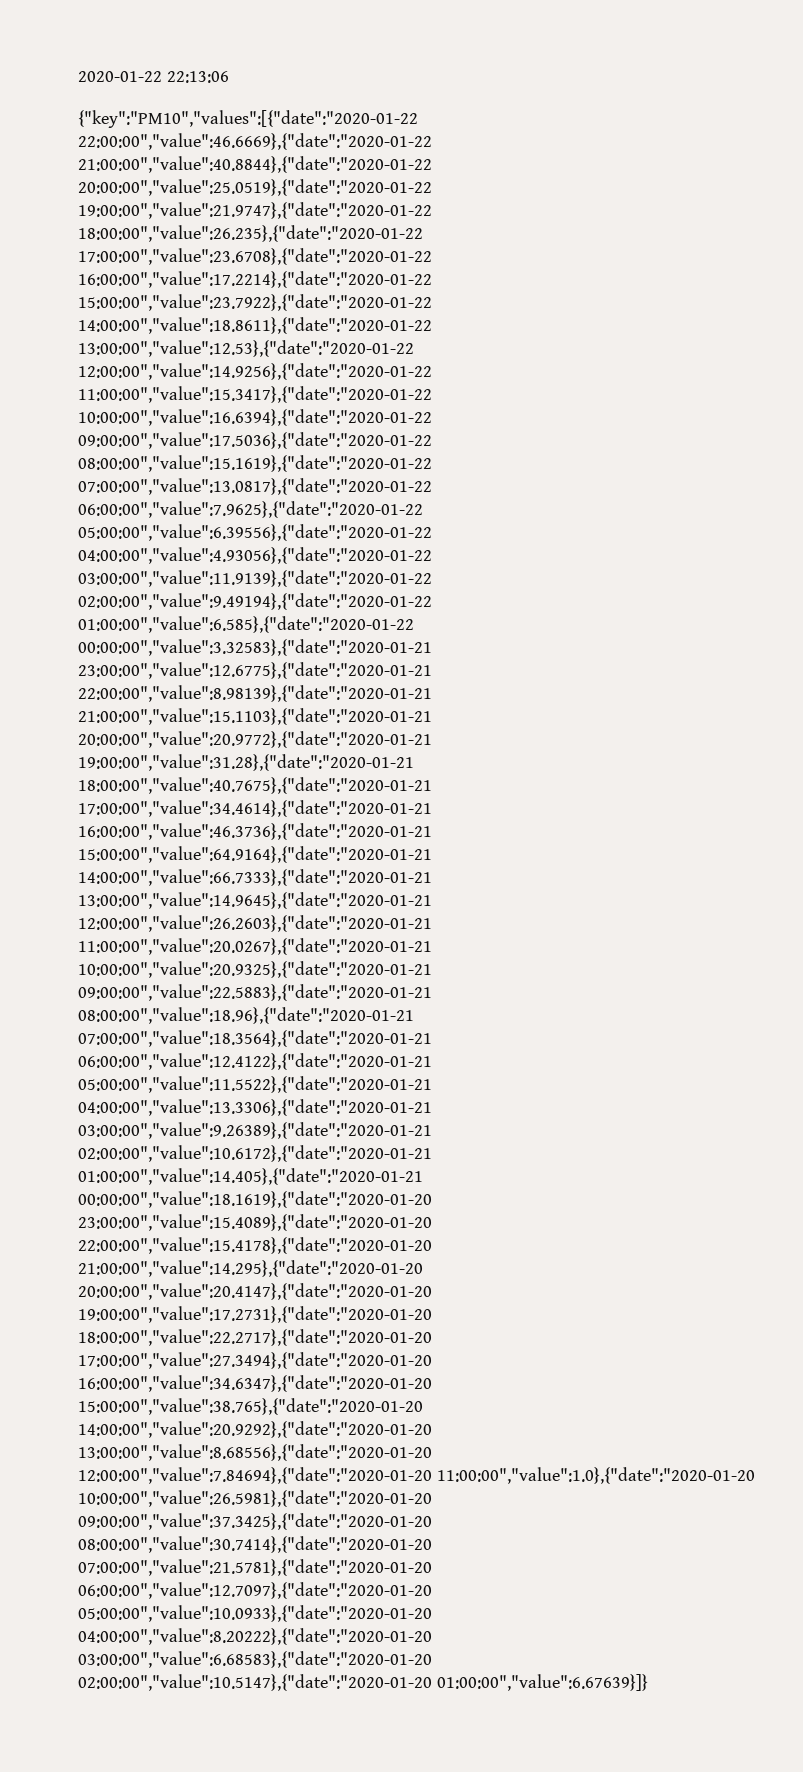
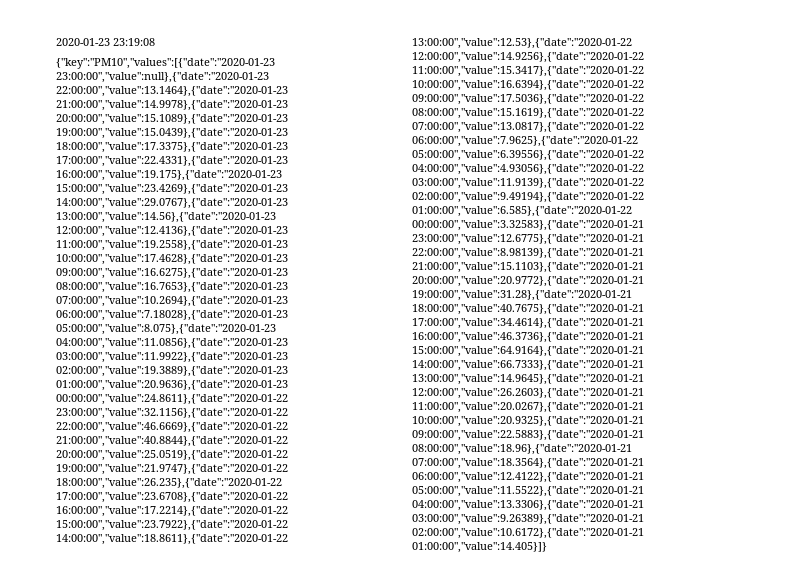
[78,71,229,83] [78,110,418,128] 2020-01-22 22:13:06 // {"key":"PM10","values":[{"date":"2020-01-22 -> [56,38,155,46] [56,58,275,69] [56,72,269,83] [56,86,288,97] [56,100,288,111] [56,114,288,125] [56,128,288,139] [56,142,288,153] [56,156,288,167] [56,170,282,181] [56,184,288,195] [56,198,288,209] [56,212,276,223] [56,226,288,237] [56,240,288,251] [56,254,288,265] [56,268,288,279] [56,282,288,293] [56,296,288,307] [56,310,288,321] [56,324,276,335] [56,338,288,349] [56,352,288,363] [56,366,288,377] [56,380,288,391] [56,394,288,405] [56,408,288,419] 2020-01-23 23:19:08 // {"key":"PM10","values":[{"date":"2020-01-23 23:00:00","value":null},{"date":"2020-01-23 22:00:00","value":13.1464},{"date":"2020-01-23 21:00:00","value":14.9978},{"date":"2020-01-23 20:00:00","value":15.1089},{"date":"2020-01-23 19:00:00","value":15.0439},{"date":"2020-01-23 18:00:00","value":17.3375},{"date":"2020-01-23 17:00:00","value":22.4331},{"date":"2020-01-23 16:00:00","value":19.175},{"date":"2020-01-23 15:00:00","value":23.4269},{"date":"2020-01-23 14:00:00","value":29.0767},{"date":"2020-01-23 13:00:00","value":14.56},{"date":"2020-01-23 12:00:00","value":12.4136},{"date":"2020-01-23 11:00:00","value":19.2558},{"date":"2020-01-23 10:00:00","value":17.4628},{"date":"2020-01-23 09:00:00","value":16.6275},{"date":"2020-01-23 08:00:00","value":16.7653},{"date":"2020-01-23 07:00:00","value":10.2694},{"date":"2020-01-23 06:00:00","value":7.18028},{"date":"2020-01-23 05:00:00","value":8.075},{"date":"2020-01-23 04:00:00","value":11.0856},{"date":"2020-01-23 03:00:00","value":11.9922},{"date":"2020-01-23 02:00:00","value":19.3889},{"date":"2020-01-23 01:00:00","value":20.9636},{"date":"2020-01-23 00:00:00","value":24.8611},{"date":"2020-01-22 23:00:00","value":32.1156},{"date":"2020-01-22
[78,1168,423,1185] [78,1191,432,1208] [78,1214,432,1231] [78,1237,432,1254] [78,1260,423,1277] [78,1283,432,1300] [78,1306,432,1323] [78,1329,432,1346] [78,1352,432,1369] [78,1375,432,1392] [78,1398,423,1415] [78,1421,432,1438] [78,1444,432,1461] [78,1467,755,1484] [78,1490,432,1507] [78,1513,432,1530] [78,1536,432,1553] [78,1559,432,1576] [78,1582,432,1599] [78,1605,432,1622] [78,1628,432,1645] [78,1651,432,1668] [78,1674,648,1691] 01:00:00","value":14.405},{"date":"2020-01-21 00:00:00","value":18.1619},{"date":"2020-01-20 23:00:00","value":15.4089},{"date":"2020-01-20 22:00:00","value":15.4178},{"date":"2020-01-20 21:00:00","value":14.295},{"date":"2020-01-20 20:00:00","value":20.4147},{"date":"2020-01-20 19:00:00","value":17.2731},{"date":"2020-01-20 18:00:00","value":22.2717},{"date":"2020-01-20 17:00:00","value":27.3494},{"date":"2020-01-20 16:00:00","value":34.6347},{"date":"2020-01-20 15:00:00","value":38.765},{"date":"2020-01-20 14:00:00","value":20.9292},{"date":"2020-01-20 13:00:00","value":8.68556},{"date":"2020-01-20 12:00:00","value":7.84694},{"date":"2020-01-20 11:00:00","value":1.0},{"date":"2020-01-20 10:00:00","value":26.5981},{"date":"2020-01-20 09:00:00","value":37.3425},{"date":"2020-01-20 08:00:00","value":30.7414},{"date":"2020-01-20 07:00:00","value":21.5781},{"date":"2020-01-20 06:00:00","value":12.7097},{"date":"2020-01-20 05:00:00","value":10.0933},{"date":"2020-01-20 04:00:00","value":8.20222},{"date":"2020-01-20 03:00:00","value":6.68583},{"date":"2020-01-20 02:00:00","value":10.5147},{"date":"2020-01-20 01:00:00","value":6.67639}]} -> [412,542,547,553] 01:00:00","value":14.405}]}

